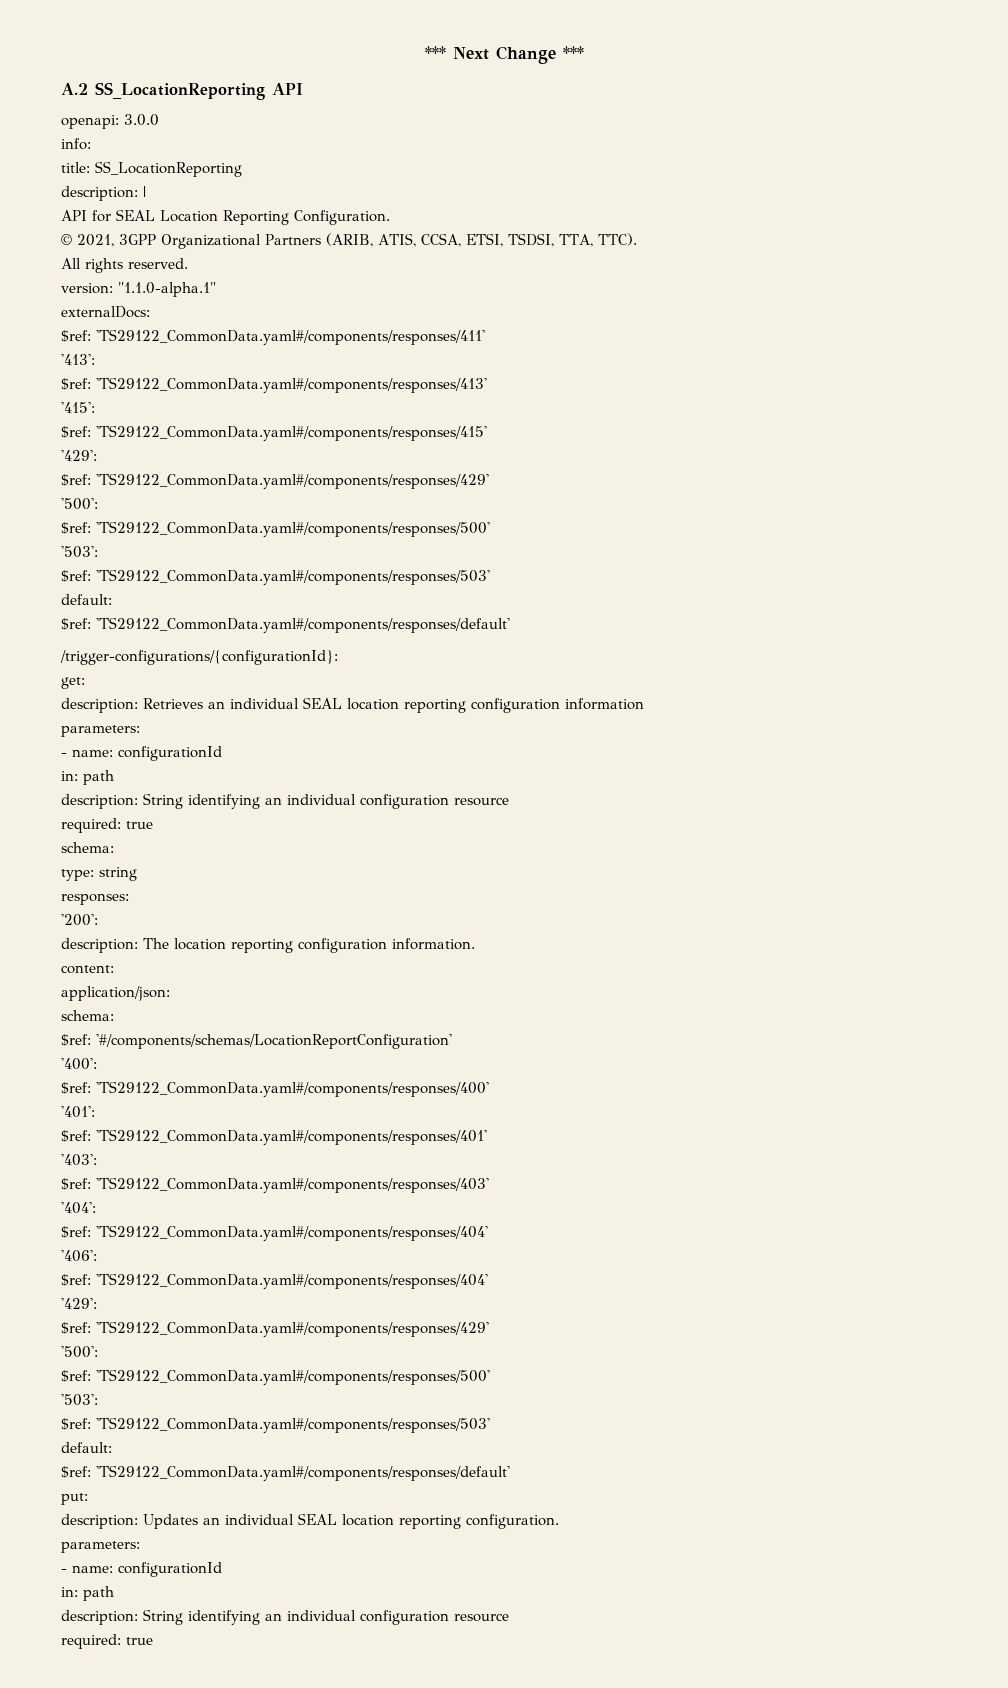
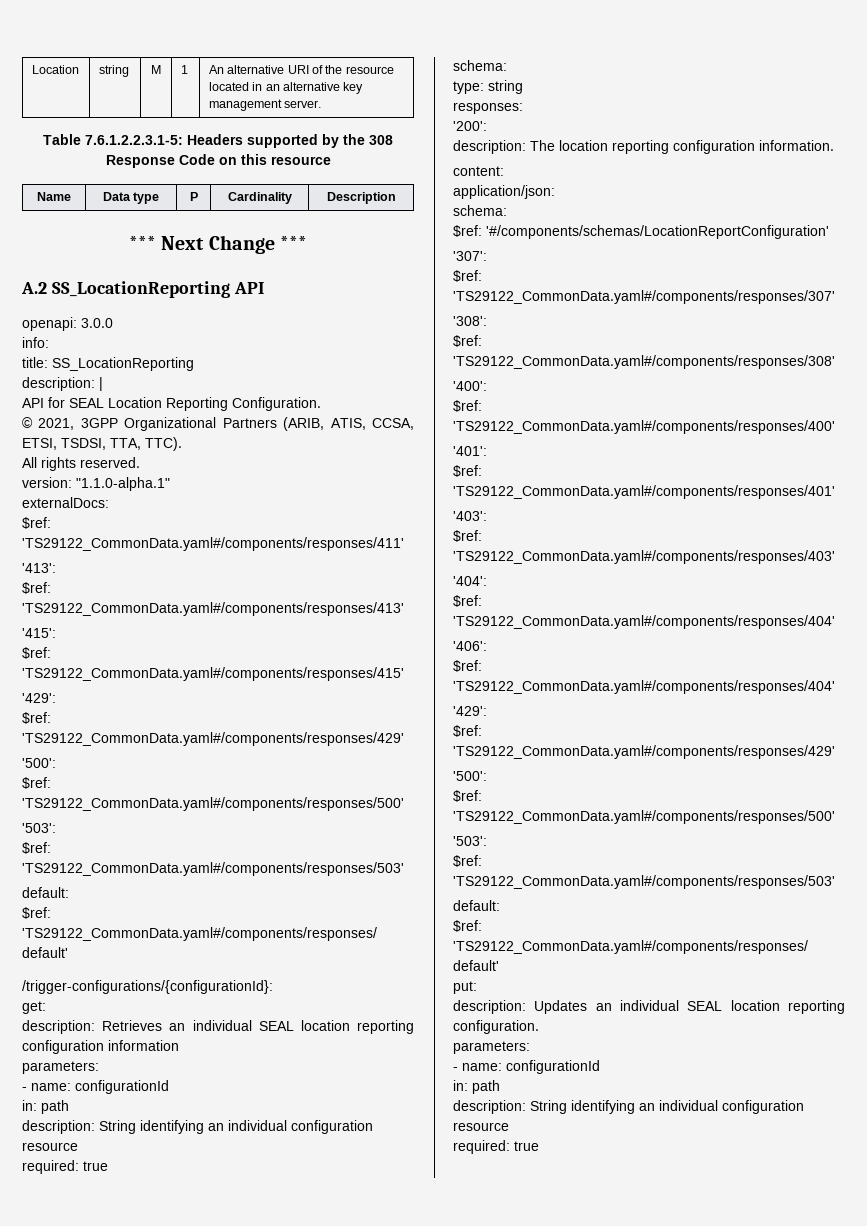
(424, 52) none -> [31,65,79,74] [98,65,129,77] [151,65,161,74] [180,65,188,74] [208,65,394,74] [208,82,364,94] [208,99,322,111] [43,134,393,148] [105,154,331,168] [37,192,71,201] [102,192,160,204] [189,192,198,201] [227,192,292,204] [326,192,396,204] Location | string | M | 1 | An alternative URI of the resource located in an alternative key management server. // Table 7.6.1.2.2.3.1-5: Headers supported by the 308 Response Code on this resource // Name | Data type | P | Cardinality | Description //
(452, 1041) none -> [453,251,487,261] [453,270,482,282] [453,290,835,304] [453,316,487,326] [453,335,482,347] [453,355,835,369] // '307': // $ref: 'TS29122_CommonData.yaml#/components/responses/307' // '308': // $ref: 'TS29122_CommonData.yaml#/components/responses/308'

